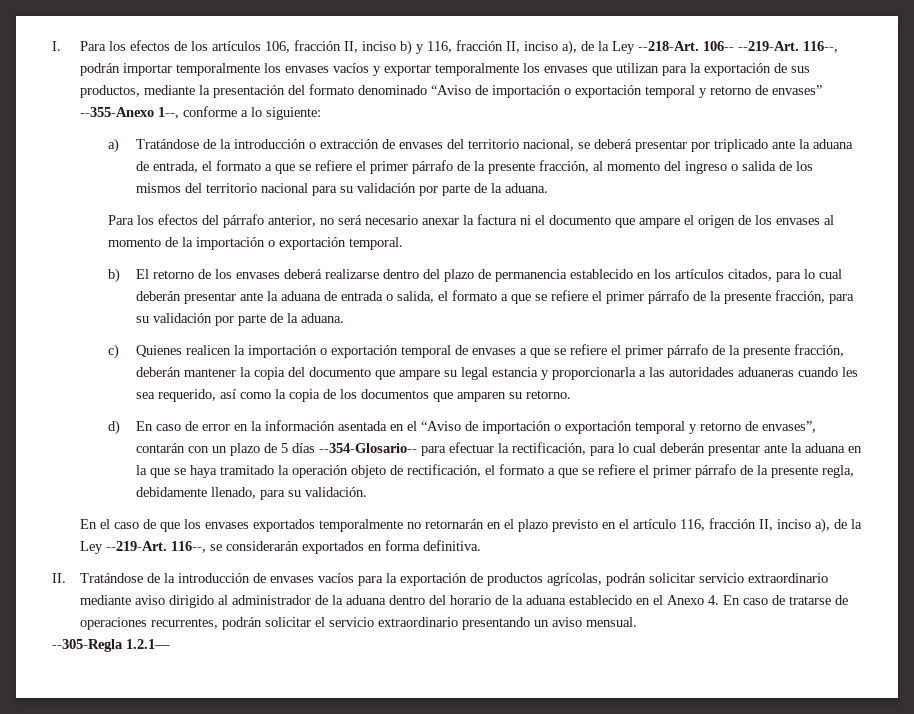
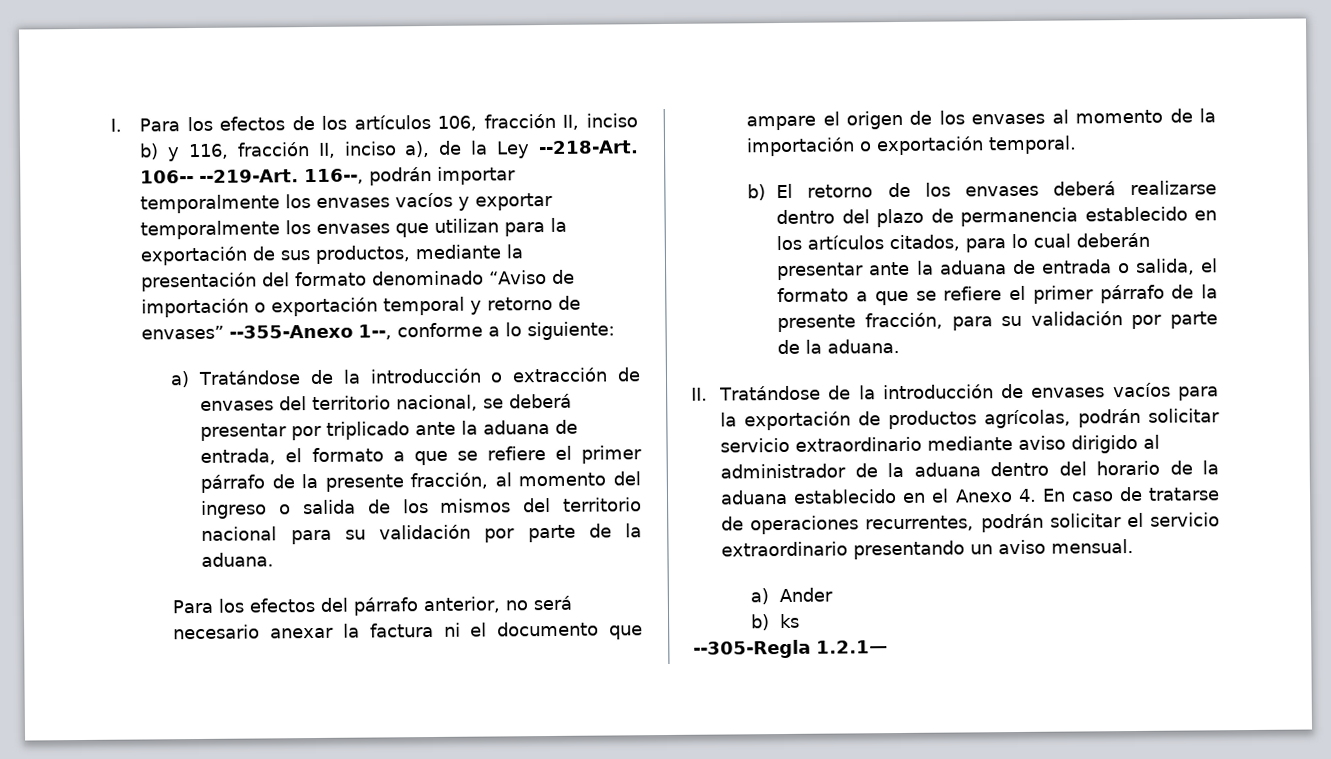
[108,344,845,359] [136,367,859,380] [136,389,572,402] [108,420,817,435] [136,442,863,456] [136,464,855,478] [136,487,368,500] [80,518,863,533] [80,540,482,554] // c) Quienes realicen la importación o exportación temporal de envases a que se refiere el primer párrafo de la presente fracción, deberán mantener la copia del documento que ampare su legal estancia y proporcionarla a las autoridades aduaneras cuando les sea requerido, así como la copia de los documentos que amparen su retorno. // d) En caso de error en la información asentada en el “Aviso de importación o exportación temporal y retorno de envases”, contarán con un plazo de 5 días --354-Glosario-- para efectuar la rectificación, para lo cual deberán presentar ante la aduana en la que se haya tramitado la operación objeto de rectificación, el formato a que se refiere el primer párrafo de la presente regla, debidamente llenado, para su validación. // En el caso de que los envases exportados temporalmente no retornarán en el plazo previsto en el artículo 116, fracción II, inciso a), de la Ley --219-Art. 116--, se considerarán exportados en forma definitiva. -> (901, 346) none
(638, 622) none -> [750,587,834,605] [751,613,801,631] // a) Ander // b) ks

